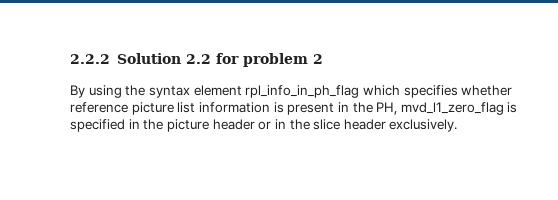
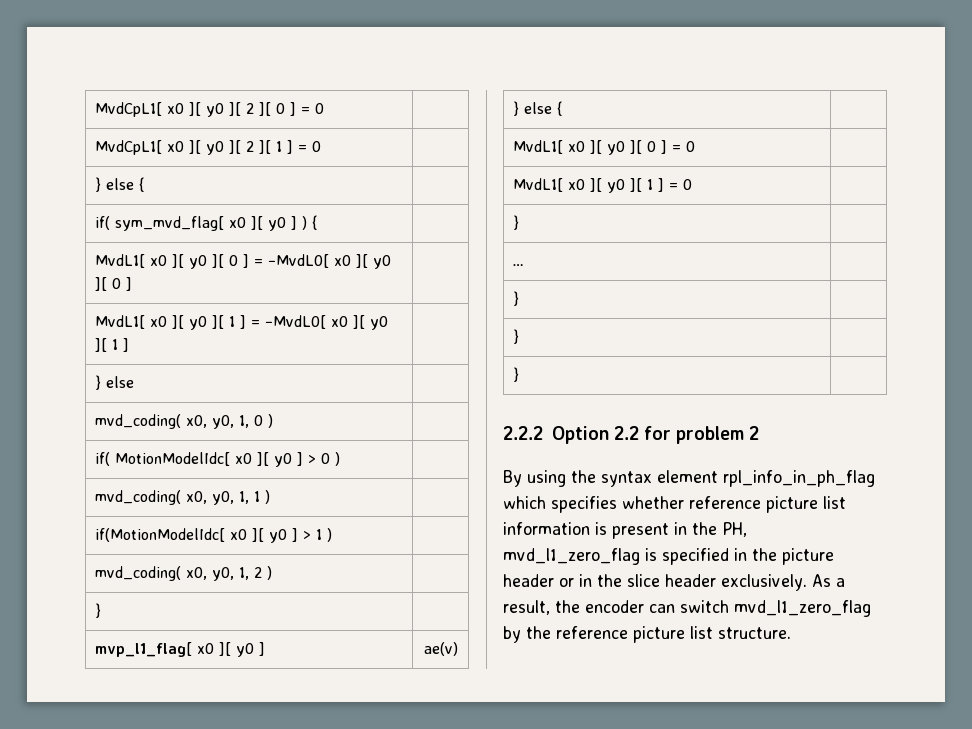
[70,53,181,64] 2.2.2 Solution -> [95,102,325,117] [95,140,322,155] [95,177,145,192] [95,215,318,231] [95,254,392,269] [95,277,133,291] [95,315,389,330] [95,338,130,352] [95,375,135,390] [95,414,274,429] [95,452,341,467] [95,490,271,505] [95,528,333,543] [95,566,273,581] [95,603,102,618] [95,642,266,657] [423,642,458,656] [513,101,563,116] [513,140,696,155] [513,178,693,193] [513,215,520,230] [513,264,525,266] [513,291,520,306] [513,329,520,344] [513,367,520,382] [503,426,609,444] MvdCpL1[ x0 ][ y0 ][ 2 ][ 0 ] = 0 | // MvdCpL1[ x0 ][ y0 ][ 2 ][ 1 ] = 0 | // } else { | // if( sym_mvd_flag[ x0 ][ y0 ] ) { | // MvdL1[ x0 ][ y0 ][ 0 ] = −MvdL0[ x0 ][ y0 ][ 0 ] | // MvdL1[ x0 ][ y0 ][ 1 ] = −MvdL0[ x0 ][ y0 ][ 1 ] | // } else | // mvd_coding( x0, y0, 1, 0 ) | // if( MotionModelIdc[ x0 ][ y0 ] > 0 ) | // mvd_coding( x0, y0, 1, 1 ) | // if(MotionModelIdc[ x0 ][ y0 ] > 1 ) | // mvd_coding( x0, y0, 1, 2 ) | // } | // mvp_l1_flag[ x0 ][ y0 ] | ae(v) // } else { | // MvdL1[ x0 ][ y0 ][ 0 ] = 0 | // MvdL1[ x0 ][ y0 ][ 1 ] = 0 | // } | // … | // } | // } | // } | // 2.2.2 Option
(458, 125) none -> [812,574,845,587] [503,600,871,617] [503,626,791,643] As a result, the encoder can switch mvd_l1_zero_flag by the reference picture list structure.

